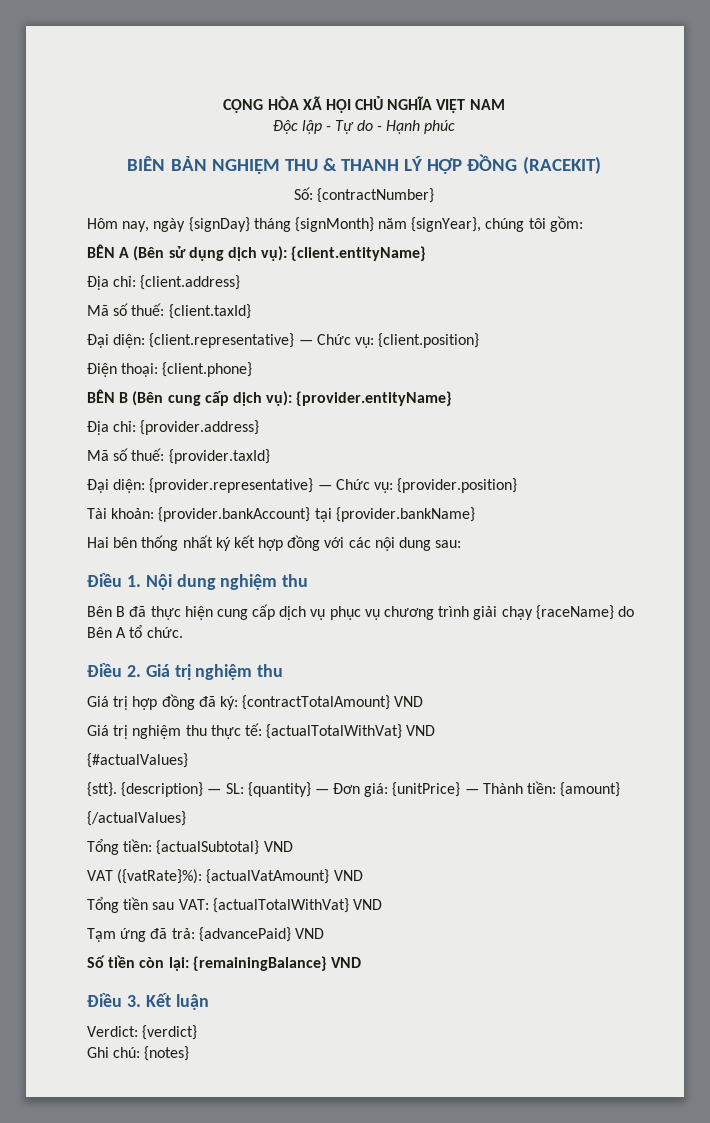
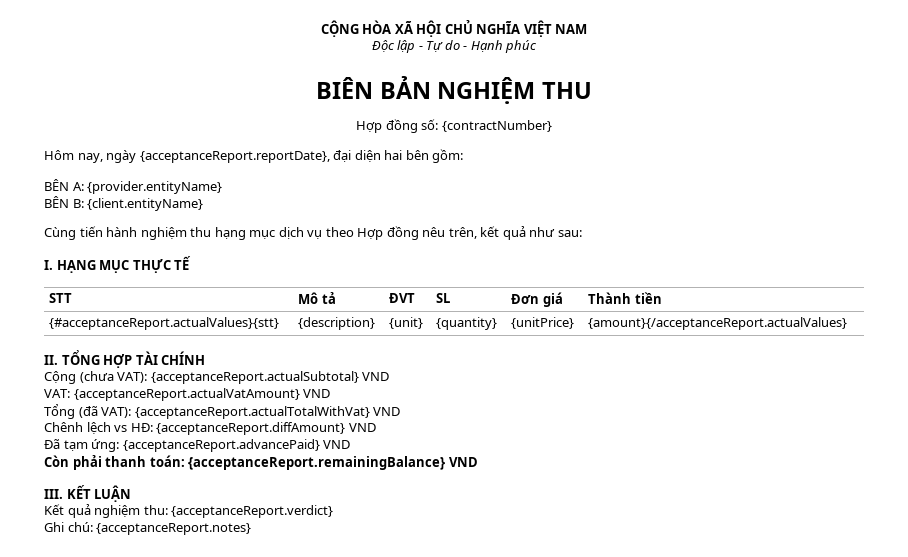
[322,154,601,174] [293,187,435,203] [87,216,583,232] [87,244,427,261] [87,275,241,290] [87,303,251,319] [87,333,480,348] [87,362,253,377] [87,389,453,406] [87,420,260,435] [87,448,270,464] [87,478,518,493] [87,507,475,522] [87,535,462,551] [87,573,309,590] [87,604,634,620] [87,625,183,638] [87,663,284,680] [87,694,424,710] [87,723,436,739] [87,753,188,768] [87,781,621,797] [87,811,186,826] [87,839,293,855] [87,869,363,884] [87,897,382,913] [87,927,324,942] [87,955,361,971] [87,993,209,1010] [87,1025,198,1040] & THANH LÝ HỢP ĐỒNG (RACEKIT) // Số: {contractNumber} // Hôm nay, ngày {signDay} tháng {signMonth} năm {signYear}, chúng tôi gồm: // BÊN A (Bên sử dụng dịch vụ): {client.entityName} // Địa chỉ: {client.address} // Mã số thuế: {client.taxId} // Đại diện: {client.representative} — Chức vụ: {client.position} // Điện thoại: {client.phone} // BÊN B (Bên cung cấp dịch vụ): {provider.entityName} // Địa chỉ: {provider.address} // Mã số thuế: {provider.taxId} // Đại diện: {provider.representative} — Chức vụ: {provider.position} // Tài khoản: {provider.bankAccount} tại {provider.bankName} // Hai bên thống nhất ký kết hợp đồng với các nội dung sau: // Điều 1. Nội dung nghiệm thu // Bên B đã thực hiện cung cấp dịch vụ phục vụ chương trình giải chạy {raceName} do Bên A tổ chức. // Điều 2. Giá trị nghiệm thu // Giá trị hợp đồng đã ký: {contractTotalAmount} VND // Giá trị nghiệm thu thực tế: {actualTotalWithVat} VND // {#actualValues} // {stt}. {description} — SL: {quantity} — Đơn giá: {unitPrice} — Thành tiền: {amount} // {/actualValues} // Tổng tiền: {actualSubtotal} VND // VAT ({vatRate}%): {actualVatAmount} VND // Tổng tiền sau VAT: {actualTotalWithVat} VND // Tạm ứng đã trả: {advancePaid} VND // Số tiền còn lại: {remainingBalance} VND // Điều 3. Kết luận // Verdict: {verdict} -> [356,119,552,133] [44,149,464,163] [44,179,223,194] [44,196,204,211] [44,226,582,240] [44,256,192,273] [49,293,73,303] [298,292,336,304] [389,293,416,303] [436,293,451,303] [511,292,563,307] [588,292,662,304] [49,317,280,330] [298,317,376,330] [389,317,424,329] [436,317,498,330] [511,317,575,329] [588,317,848,330] [44,350,206,368] [44,371,390,384] [44,388,331,401] [44,404,401,419] [44,422,376,435] [44,439,351,452] [44,455,478,470] [44,485,132,502] [44,504,334,518] // Hợp đồng số: {contractNumber} // Hôm nay, ngày {acceptanceReport.reportDate}, đại diện hai bên gồm: // BÊN A: {provider.entityName} // BÊN B: {client.entityName} // Cùng tiến hành nghiệm thu hạng mục dịch vụ theo Hợp đồng nêu trên, kết quả như sau: // I. HẠNG MỤC THỰC TẾ // STT | Mô tả | ĐVT | SL | Đơn giá | Thành tiền // {#acceptanceReport.actualValues}{stt} | {description} | {unit} | {quantity} | {unitPrice} | {amount}{/acceptanceReport.actualValues} // II. TỔNG HỢP TÀI CHÍNH // Cộng (chưa VAT): {acceptanceReport.actualSubtotal} VND // VAT: {acceptanceReport.actualVatAmount} VND // Tổng (đã VAT): {acceptanceReport.actualTotalWithVat} VND // Chênh lệch vs HĐ: {acceptanceReport.diffAmount} VND // Đã tạm ứng: {acceptanceReport.advancePaid} VND // Còn phải thanh toán: {acceptanceReport.remainingBalance} VND // III. KẾT LUẬN // Kết quả nghiệm thu: {acceptanceReport.verdict}
[144,1046,190,1061] {notes} -> [96,523,252,535] {acceptanceReport.notes}

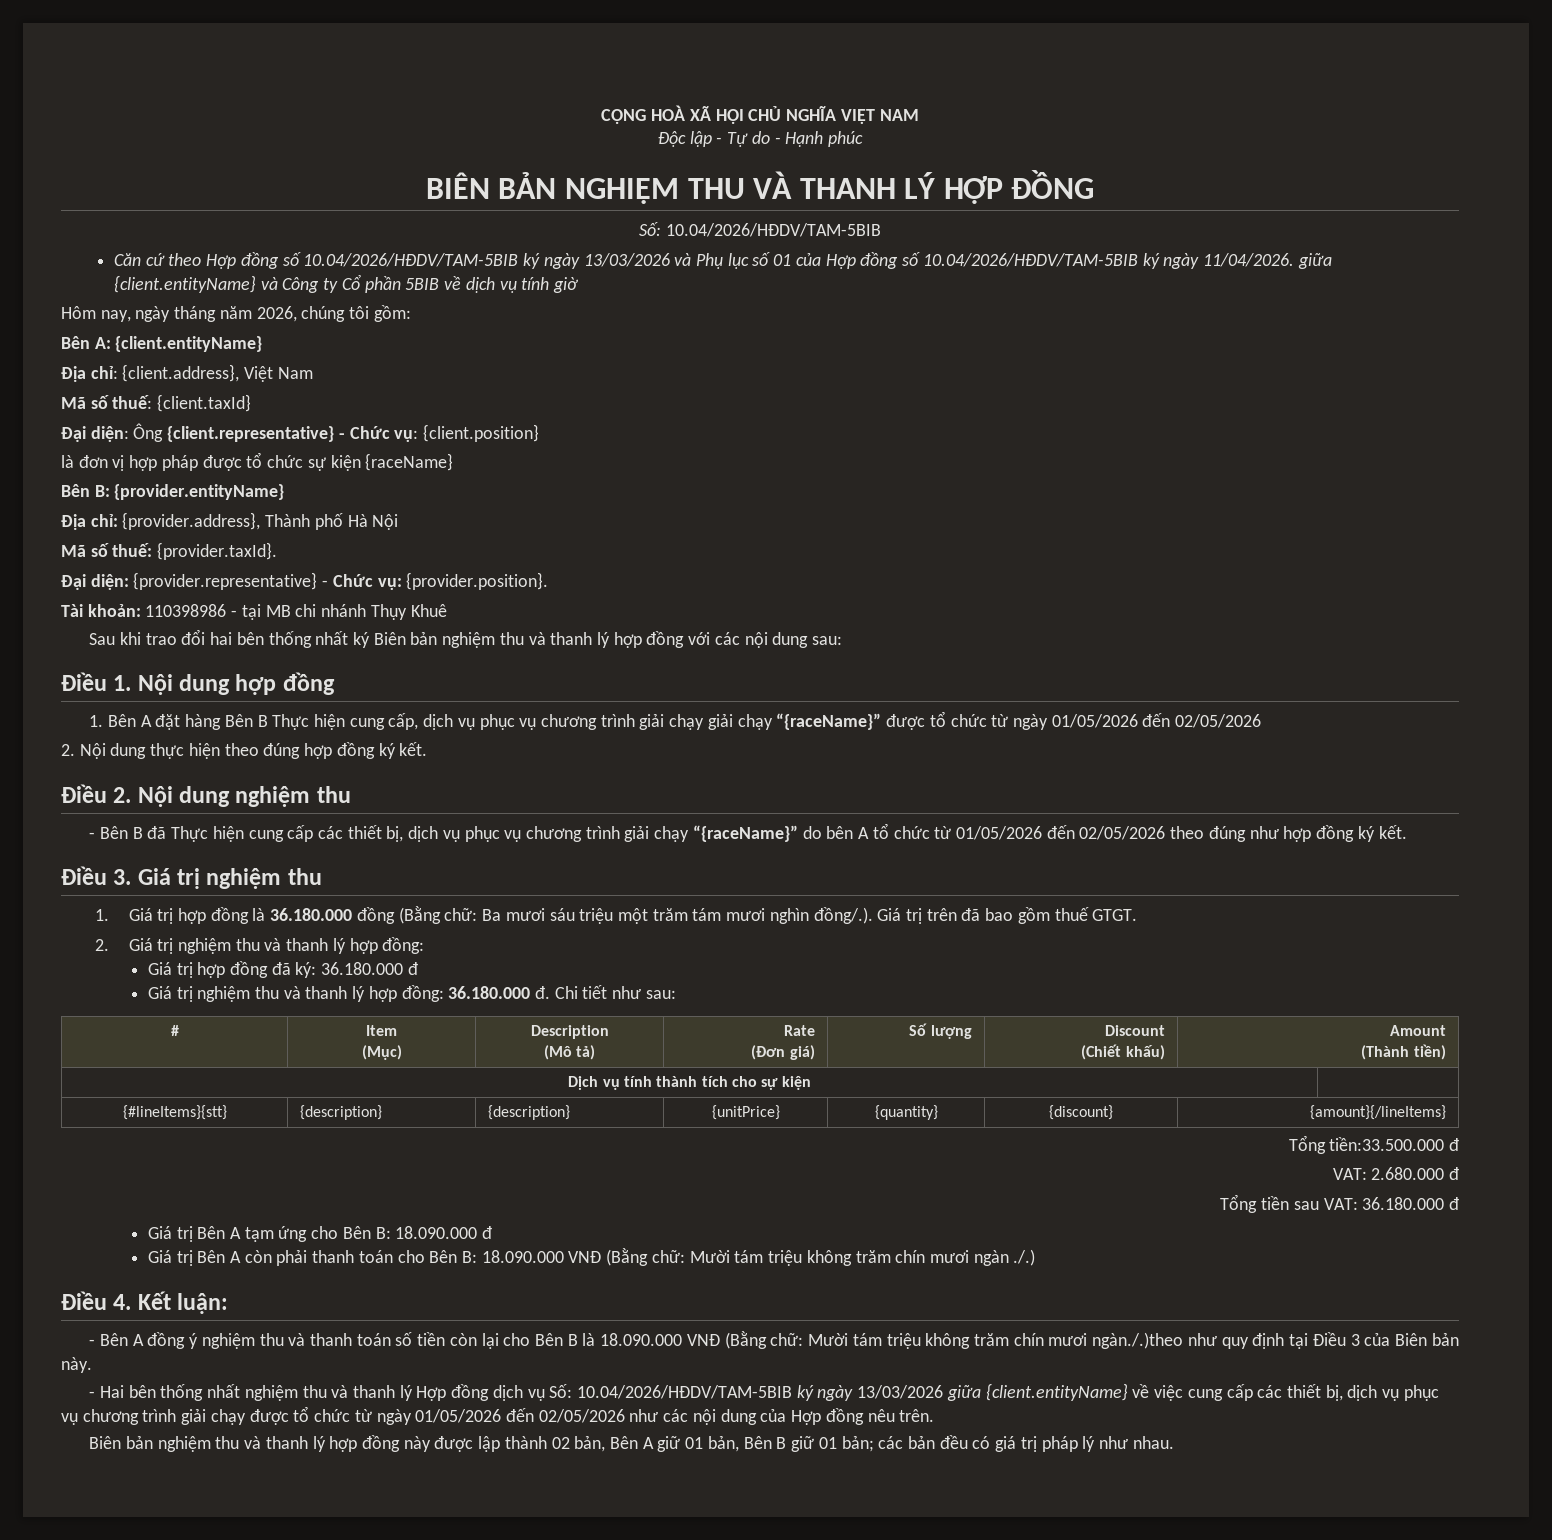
[362,20,392,34] HÒA -> [651,105,686,121] HOÀ
[356,119,552,133] [44,149,464,163] [44,179,223,194] [44,196,204,211] [44,226,582,240] [44,256,192,273] [49,293,73,303] [298,292,336,304] [389,293,416,303] [436,293,451,303] [511,292,563,307] [588,292,662,304] [49,317,280,330] [298,317,376,330] [389,317,424,329] [436,317,498,330] [511,317,575,329] [588,317,848,330] [44,350,206,368] [44,371,390,384] [44,388,331,401] [44,404,401,419] [44,422,376,435] [44,439,351,452] [44,455,478,470] [44,485,132,502] [44,504,334,518] [44,522,252,535] // Hợp đồng số: {contractNumber} // Hôm nay, ngày {acceptanceReport.reportDate}, đại diện hai bên gồm: // BÊN A: {provider.entityName} // BÊN B: {client.entityName} // Cùng tiến hành nghiệm thu hạng mục dịch vụ theo Hợp đồng nêu trên, kết quả như sau: // I. HẠNG MỤC THỰC TẾ // STT | Mô tả | ĐVT | SL | Đơn giá | Thành tiền // {#acceptanceReport.actualValues}{stt} | {description} | {unit} | {quantity} | {unitPrice} | {amount}{/acceptanceReport.actualValues} // II. TỔNG HỢP TÀI CHÍNH // Cộng (chưa VAT): {acceptanceReport.actualSubtotal} VND // VAT: {acceptanceReport.actualVatAmount} VND // Tổng (đã VAT): {acceptanceReport.actualTotalWithVat} VND // Chênh lệch vs HĐ: {acceptanceReport.diffAmount} VND // Đã tạm ứng: {acceptanceReport.advancePaid} VND // Còn phải thanh toán: {acceptanceReport.remainingBalance} VND // III. KẾT LUẬN // Kết quả nghiệm thu: {acceptanceReport.verdict} // Ghi chú: {acceptanceReport.notes} -> [753,170,1095,204] [639,222,881,237] [114,252,1332,269] [114,274,578,293] [61,305,411,322] [61,336,263,352] [61,364,313,382] [61,394,252,412] [61,423,540,442] [61,452,454,471] [61,484,285,500] [61,512,399,530] [61,542,278,560] [61,572,549,590] [61,604,447,620] [89,629,843,648] [61,672,335,695] [89,711,1262,730] [61,742,428,759] [61,784,351,807] [89,823,1407,842] [61,866,322,889] [94,906,1138,924] [94,937,425,954] [147,961,418,978] [147,985,676,1002] [170,1025,179,1036] [366,1025,397,1036] [361,1045,402,1060] [530,1025,609,1039] [543,1045,596,1060] [783,1025,815,1036] [751,1045,815,1060] [909,1023,972,1039] [1104,1025,1165,1036] [1081,1044,1165,1060] [1389,1025,1446,1036] [1361,1044,1446,1060] [568,1076,811,1090] [122,1105,227,1120] [300,1105,383,1120] [488,1105,571,1120] [711,1105,780,1120] [874,1105,938,1120] [1049,1105,1113,1120] [1309,1105,1446,1120] [1288,1135,1459,1154] [1332,1167,1459,1180] [1220,1194,1459,1213] [147,1226,493,1242] [147,1248,1036,1266] [61,1291,229,1314] [89,1331,1459,1349] [61,1357,92,1373] [89,1383,1439,1401] [61,1406,935,1425] [89,1435,1174,1452] VÀ THANH LÝ HỢP ĐỒNG // Số: 10.04/2026/HĐDV/TAM-5BIB // Căn cứ theo Hợp đồng số 10.04/2026/HĐDV/TAM-5BIB ký ngày 13/03/2026 và Phụ lục số 01 của Hợp đồng số 10.04/2026/HĐDV/TAM-5BIB ký ngày 11/04/2026. giữa {client.entityName} và Công ty Cổ phần 5BIB về dịch vụ tính giờ // Hôm nay, ngày tháng năm 2026, chúng tôi gồm: // Bên A: {client.entityName} // Địa chỉ: {client.address}, Việt Nam // Mã số thuế: {client.taxId} // Đại diện: Ông {client.representative} - Chức vụ: {client.position} // là đơn vị hợp pháp được tổ chức sự kiện {raceName} // Bên B: {provider.entityName} // Địa chỉ: {provider.address}, Thành phố Hà Nội // Mã số thuế: {provider.taxId}. // Đại diện: {provider.representative} - Chức vụ: {provider.position}. // Tài khoản: 110398986 - tại MB chi nhánh Thụy Khuê // Sau khi trao đổi hai bên thống nhất ký Biên bản nghiệm thu và thanh lý hợp đồng với các nội dung sau: // Điều 1. Nội dung hợp đồng // 1. Bên A đặt hàng Bên B Thực hiện cung cấp, dịch vụ phục vụ chương trình giải chạy giải chạy “{raceName}” được tổ chức từ ngày 01/05/2026 đến 02/05/2026 // 2. Nội dung thực hiện theo đúng hợp đồng ký kết. // Điều 2. Nội dung nghiệm thu // - Bên B đã Thực hiện cung cấp các thiết bị, dịch vụ phục vụ chương trình giải chạy “{raceName}” do bên A tổ chức từ 01/05/2026 đến 02/05/2026 theo đúng như hợp đồng ký kết. // Điều 3. Giá trị nghiệm thu // 1. Giá trị hợp đồng là 36.180.000 đồng (Bằng chữ: Ba mươi sáu triệu một trăm tám mươi nghìn đồng/.). Giá trị trên đã bao gồm thuế GTGT. // 2. Giá trị nghiệm thu và thanh lý hợp đồng: // Giá trị hợp đồng đã ký: 36.180.000 đ // Giá trị nghiệm thu và thanh lý hợp đồng: 36.180.000 đ. Chi tiết như sau: // # | Item // (Mục) | Description // (Mô tả) | Rate // (Đơn giá) | Số lượng | Discount // (Chiết khấu) | Amount // (Thành tiền) // Dịch vụ tính thành tích cho sự kiện | // {#lineItems}{stt} | {description} | {description} | {unitPrice} | {quantity} | {discount} | {amount}{/lineItems} // Tổng tiền:33.500.000 đ // VAT: 2.680.000 đ // Tổng tiền sau VAT: 36.180.000 đ // Giá trị Bên A tạm ứng cho Bên B: 18.090.000 đ // Giá trị Bên A còn phải thanh toán cho Bên B: 18.090.000 VNĐ (Bằng chữ: Mười tám triệu không trăm chín mươi ngàn ./.) // Điều 4. Kết luận: // - Bên A đồng ý nghiệm thu và thanh toán số tiền còn lại cho Bên B là 18.090.000 VNĐ (Bằng chữ: Mười tám triệu không trăm chín mươi ngàn./.)theo như quy định tại Điều 3 của Biên bản này. // - Hai bên thống nhất nghiệm thu và thanh lý Hợp đồng dịch vụ Số: 10.04/2026/HĐDV/TAM-5BIB ký ngày 13/03/2026 giữa {client.entityName} về việc cung cấp các thiết bị, dịch vụ phục vụ chương trình giải chạy được tổ chức từ ngày 01/05/2026 đến 02/05/2026 như các nội dung của Hợp đồng nêu trên. // Biên bản nghiệm thu và thanh lý hợp đồng này được lập thành 02 bản, Bên A giữ 01 bản, Bên B giữ 01 bản; các bản đều có giá trị pháp lý như nhau.

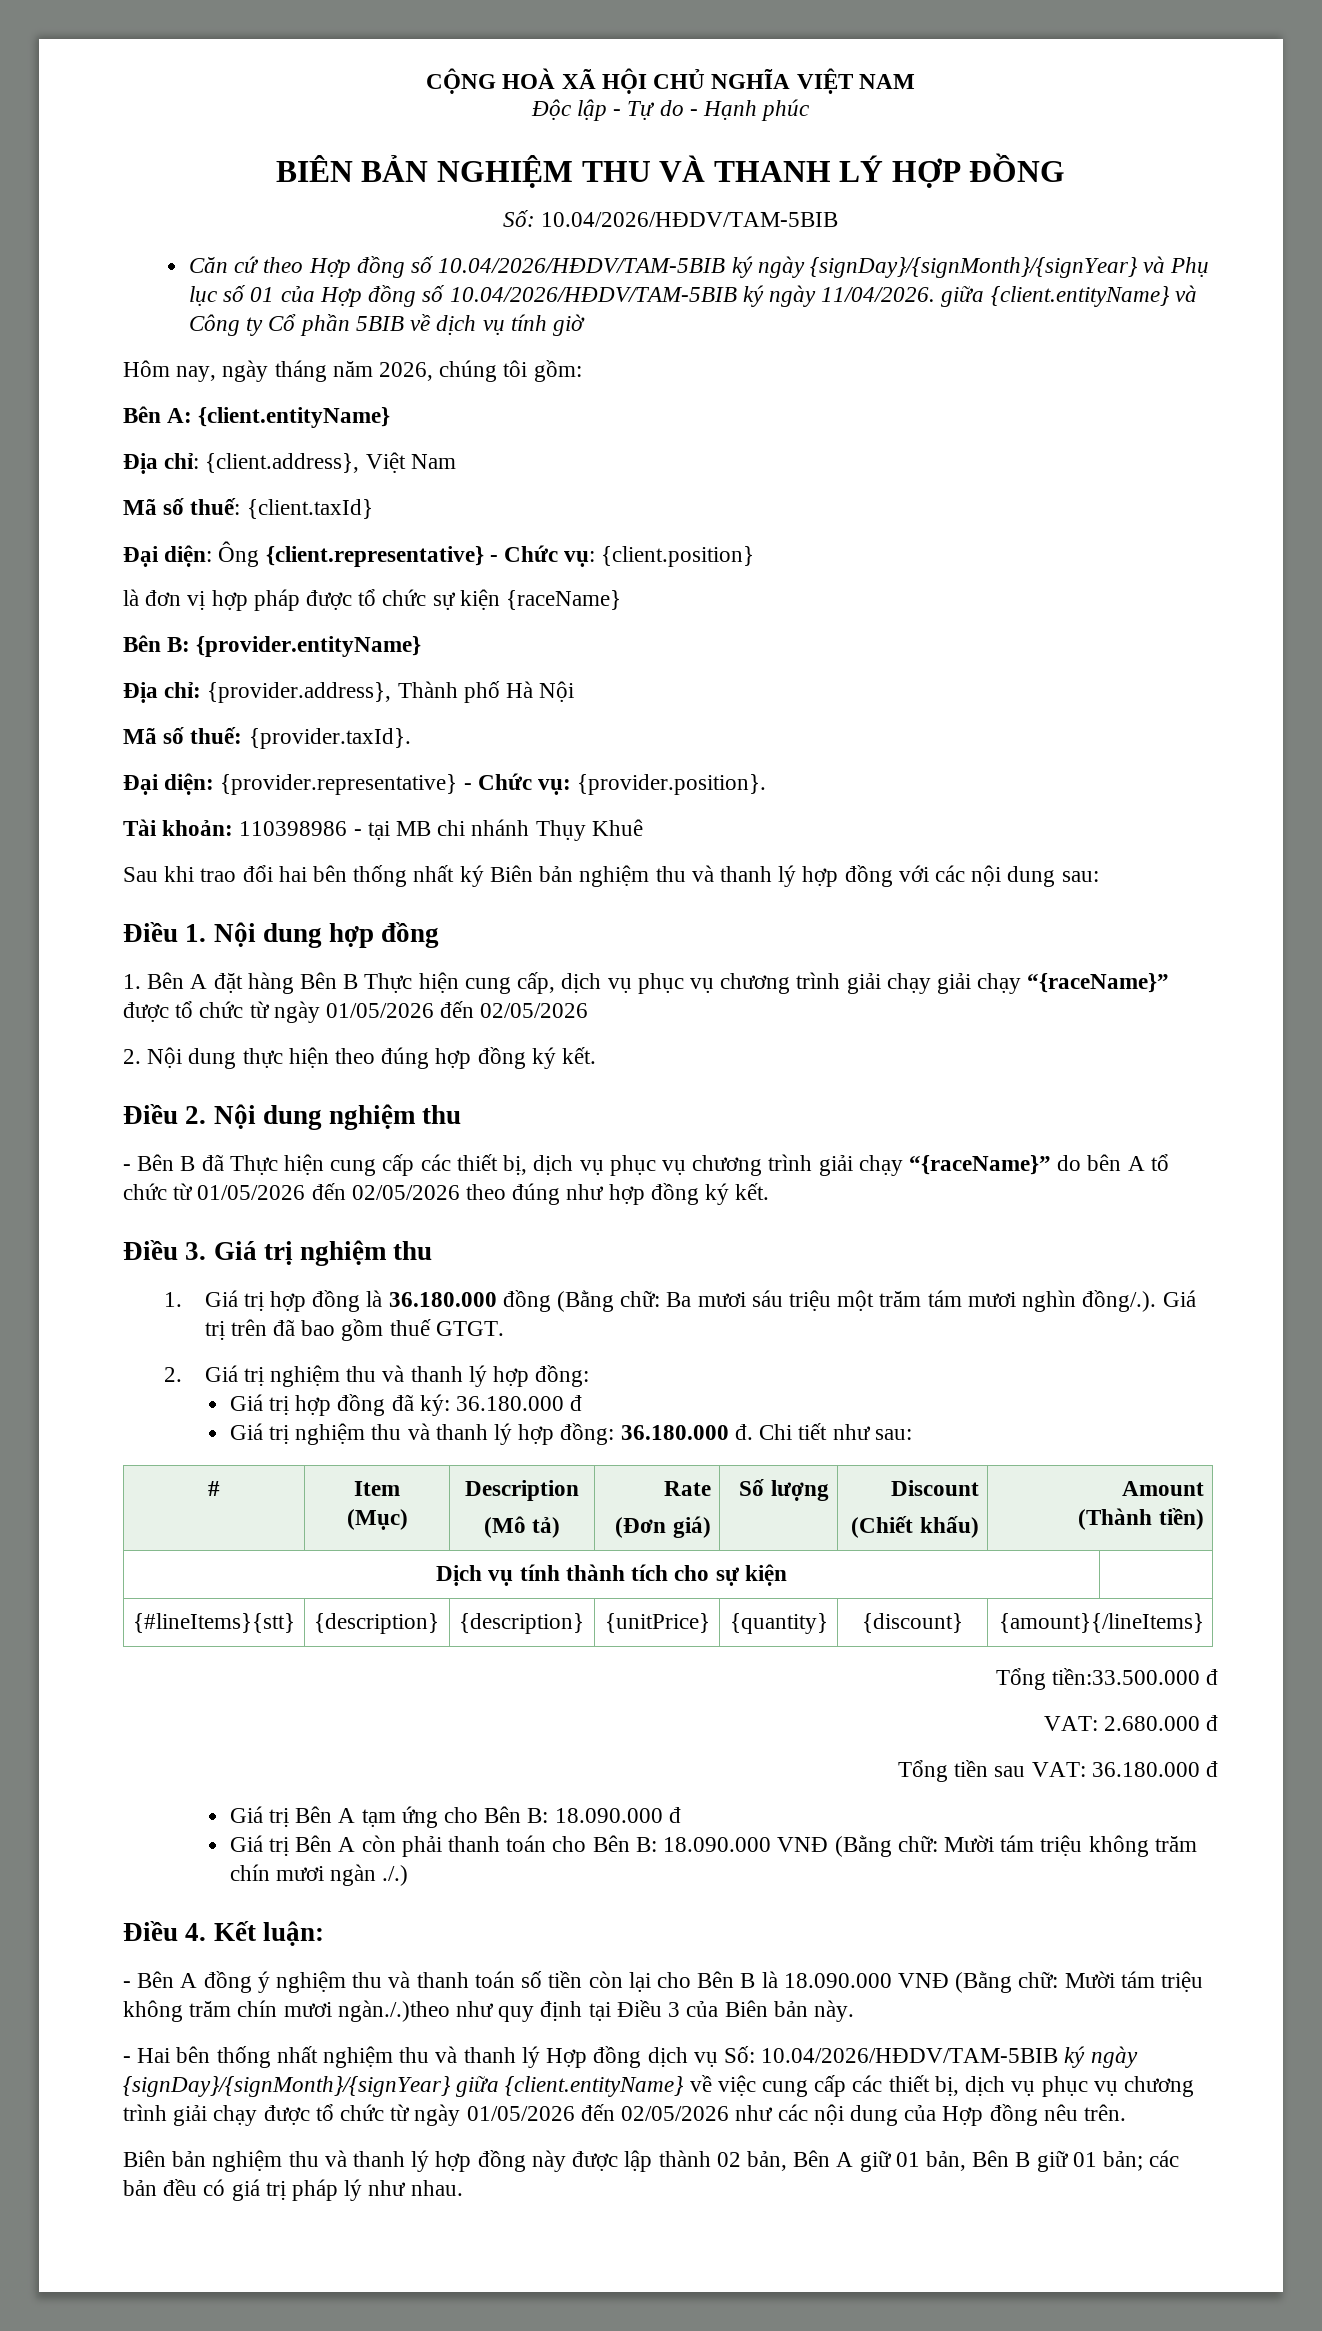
[583,253,670,267] 13/03/2026 -> [809,257,1137,278] {signDay}/{signMonth}/{signYear}
[857,1385,944,1399] 13/03/2026 -> [123,2076,450,2097] {signDay}/{signMonth}/{signYear}

